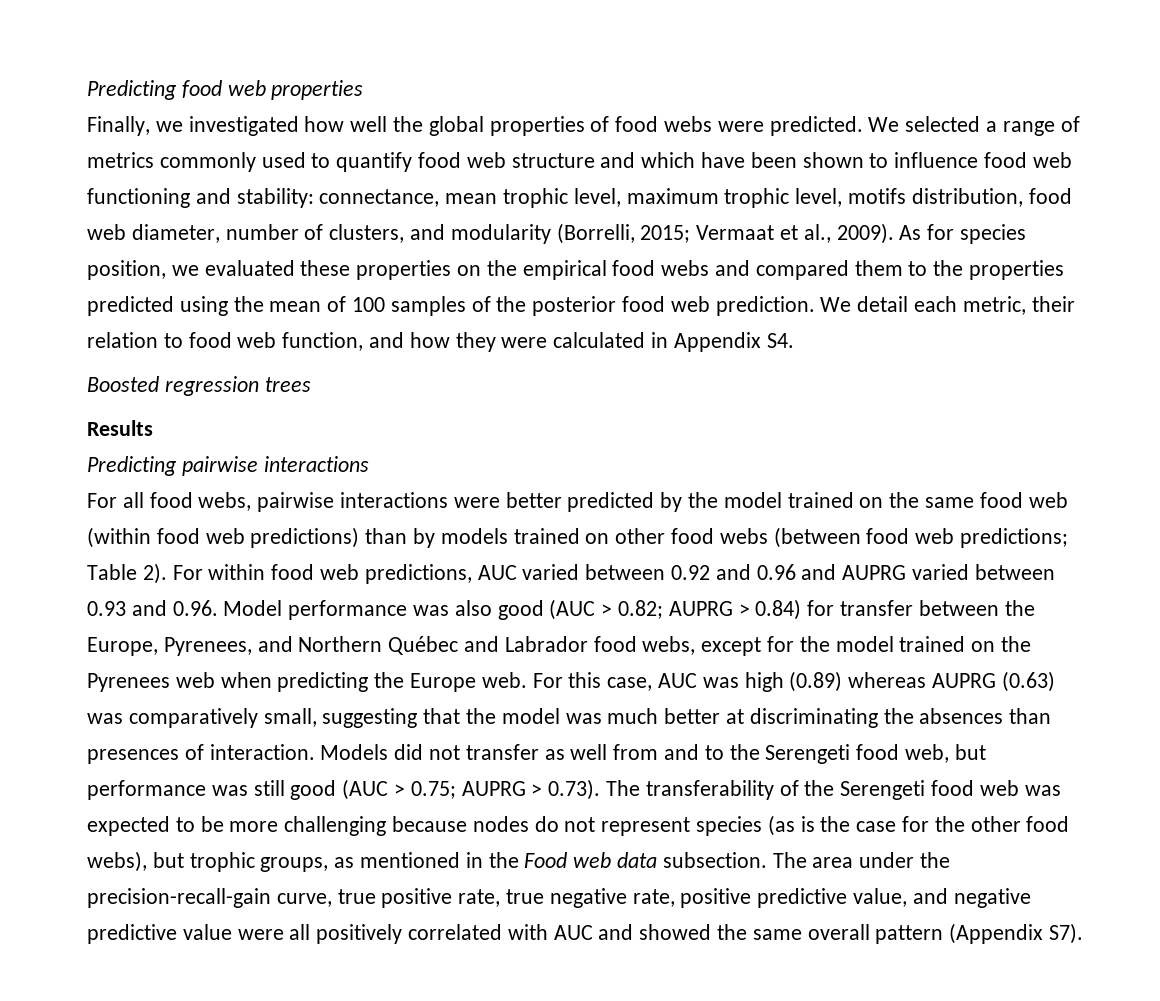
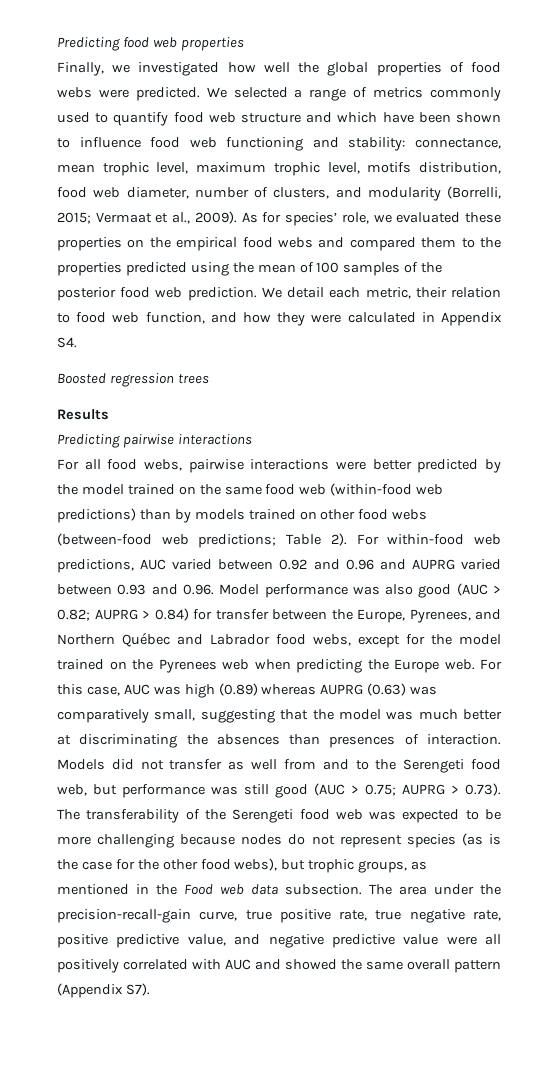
[960,224,1027,244] [87,260,166,280] species position, -> [285,212,369,226] species’ role,
[87,527,200,548] (within food -> [330,483,413,496] (within-food
[773,527,910,548] (between food -> [57,533,152,546] (between-food
[208,564,315,580] within food -> [387,534,465,545] within-food

